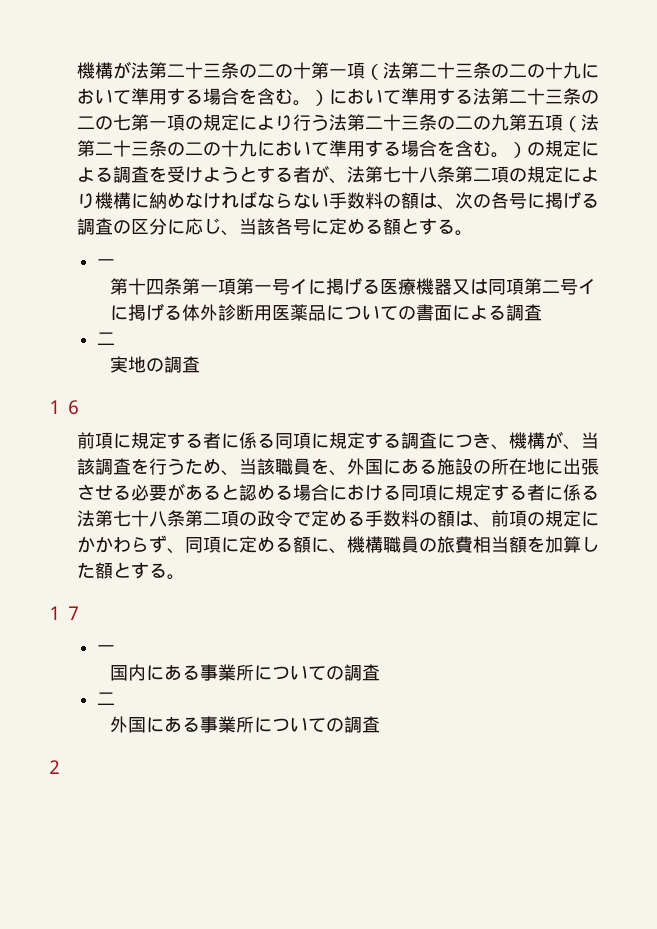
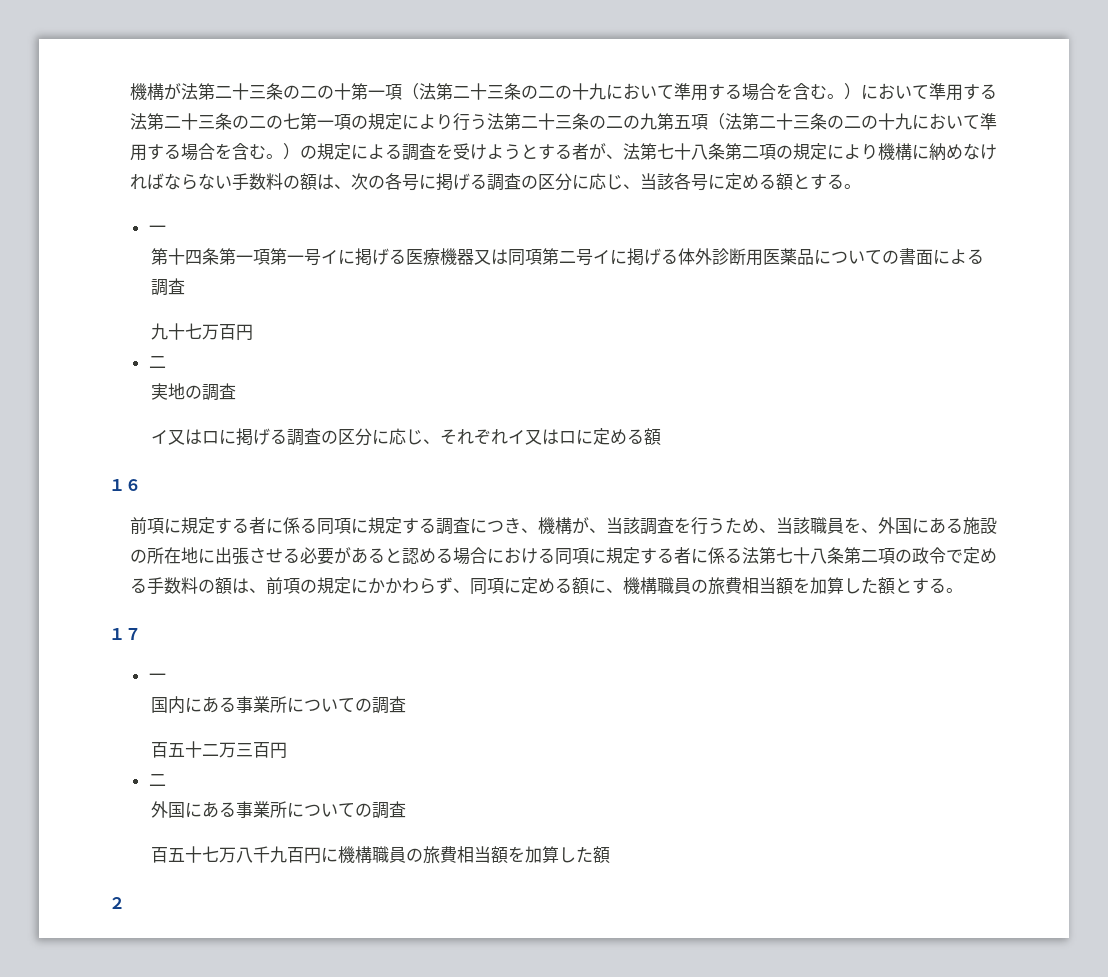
(542, 312) none -> [151,323,254,341] // 九十七万百円
(200, 364) none -> [151,428,662,446] // イ又はロに掲げる調査の区分に応じ、それぞれイ又はロに定める額
(380, 672) none -> [151,741,288,759] // 百五十二万三百円
(380, 724) none -> [151,846,611,864] // 百五十七万八千九百円に機構職員の旅費相当額を加算した額

